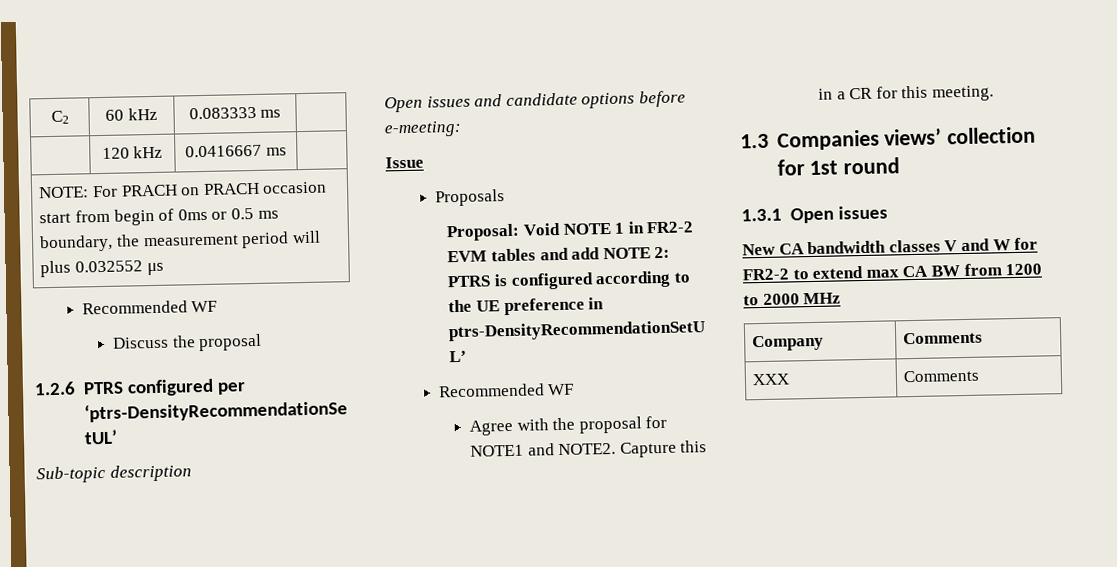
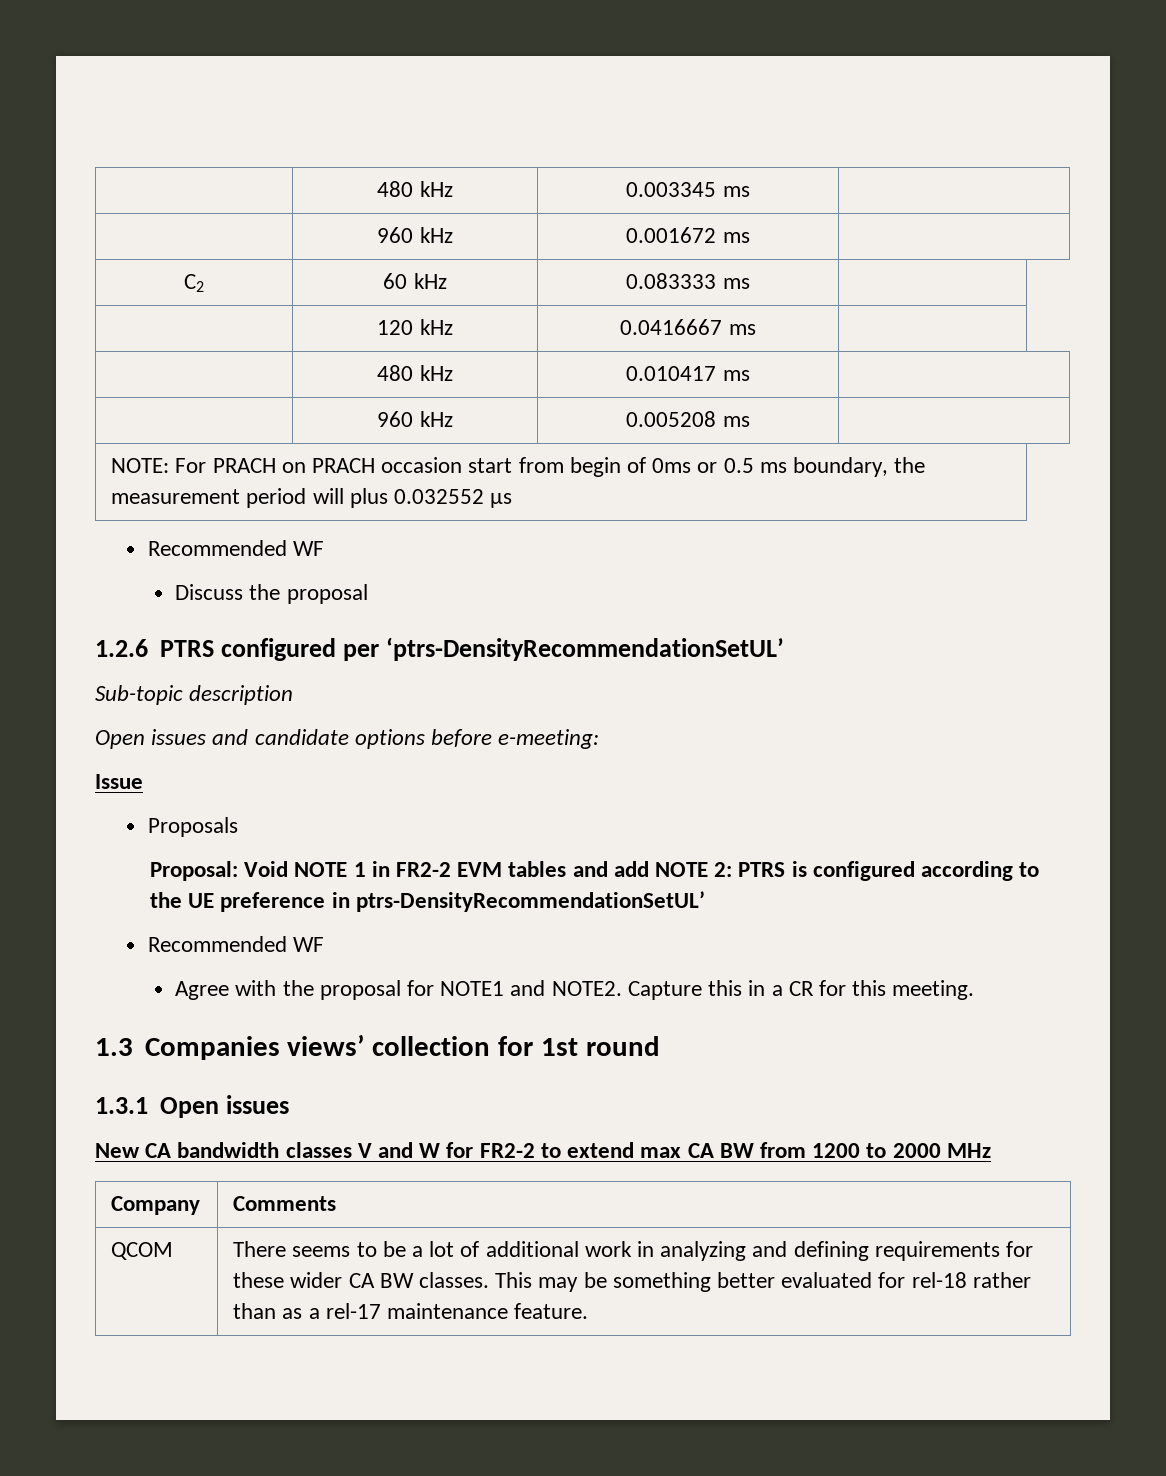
(50, 117) none -> [377,181,453,197] [626,182,750,197] [377,227,453,243] [626,227,750,243] | 480 kHz | 0.003345 ms | // | 960 kHz | 0.001672 ms | //
(287, 151) none -> [377,365,453,381] [626,366,750,381] [377,411,453,427] [626,411,750,427] // | 480 kHz | 0.010417 ms | // | 960 kHz | 0.005208 ms |
[752,373,791,386] [903,369,980,383] XXX | Comments -> [111,1242,174,1260] [233,1241,1034,1261] [233,1272,1031,1292] [233,1303,589,1319] QCOM | There seems to be a lot of additional work in analyzing and defining requirements for these wider CA BW classes. This may be something better evaluated for rel-18 rather than as a rel-17 maintenance feature.

